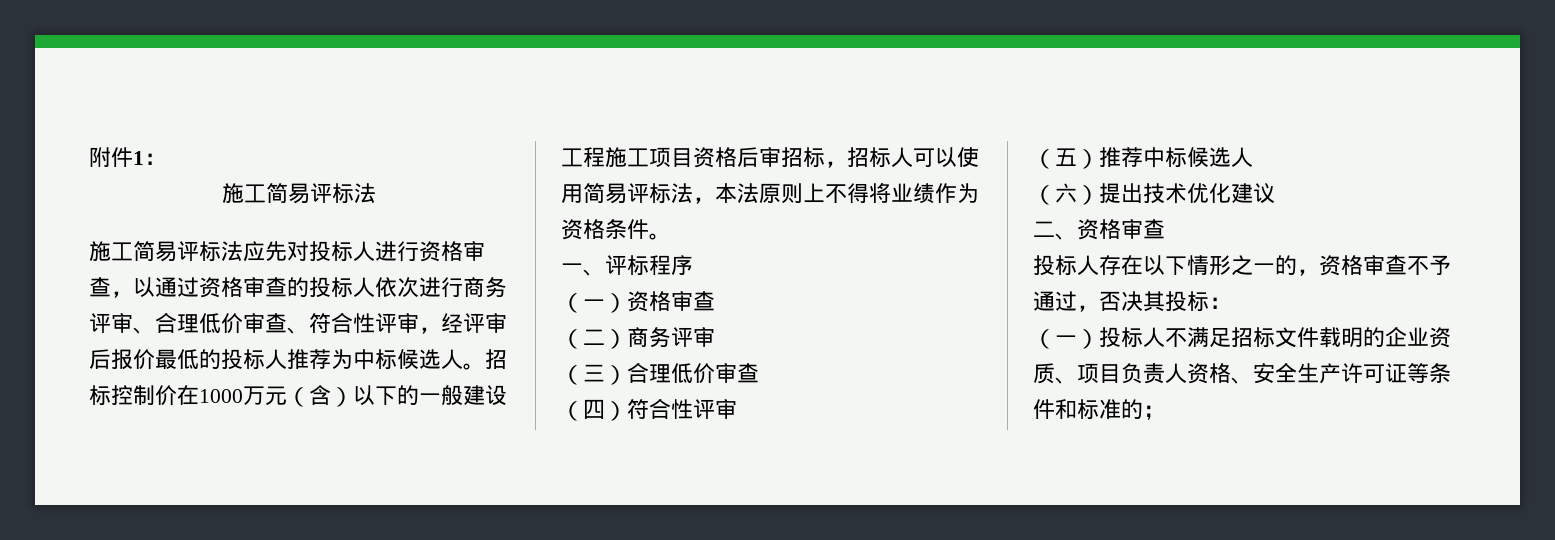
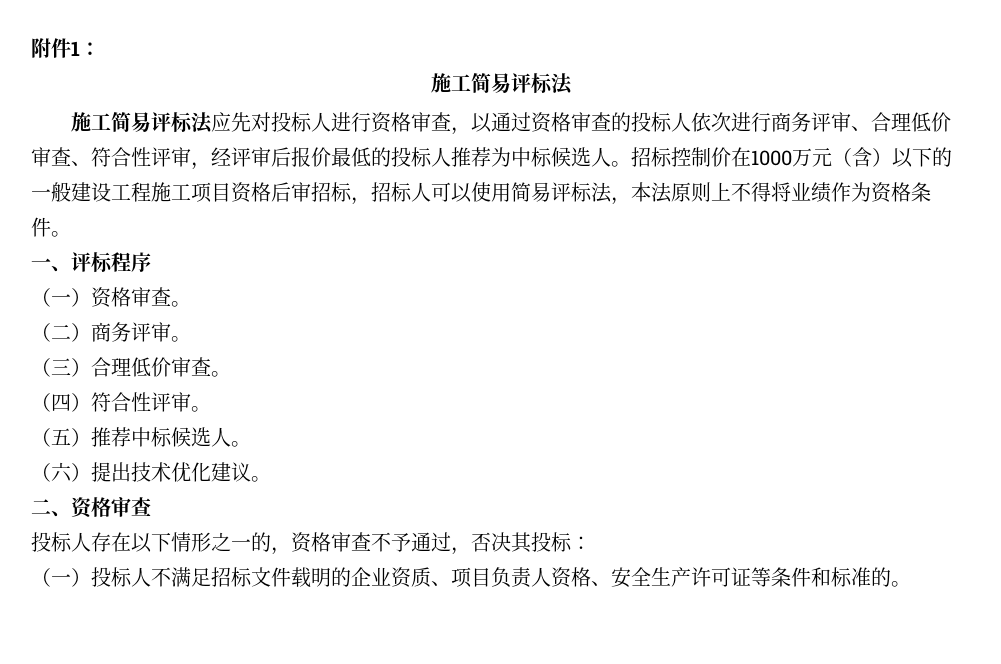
(715, 301) none -> [171,301,191,307] 。
(715, 337) none -> [171,336,191,342] 。
(759, 373) none -> [211,371,231,377] 。
(737, 409) none -> [191,406,211,412] 。
(1253, 157) none -> [231,441,251,447] 。
(1275, 193) none -> [251,476,271,482] 。
[1143,405,1165,420] ； -> [891,581,911,587] 。

